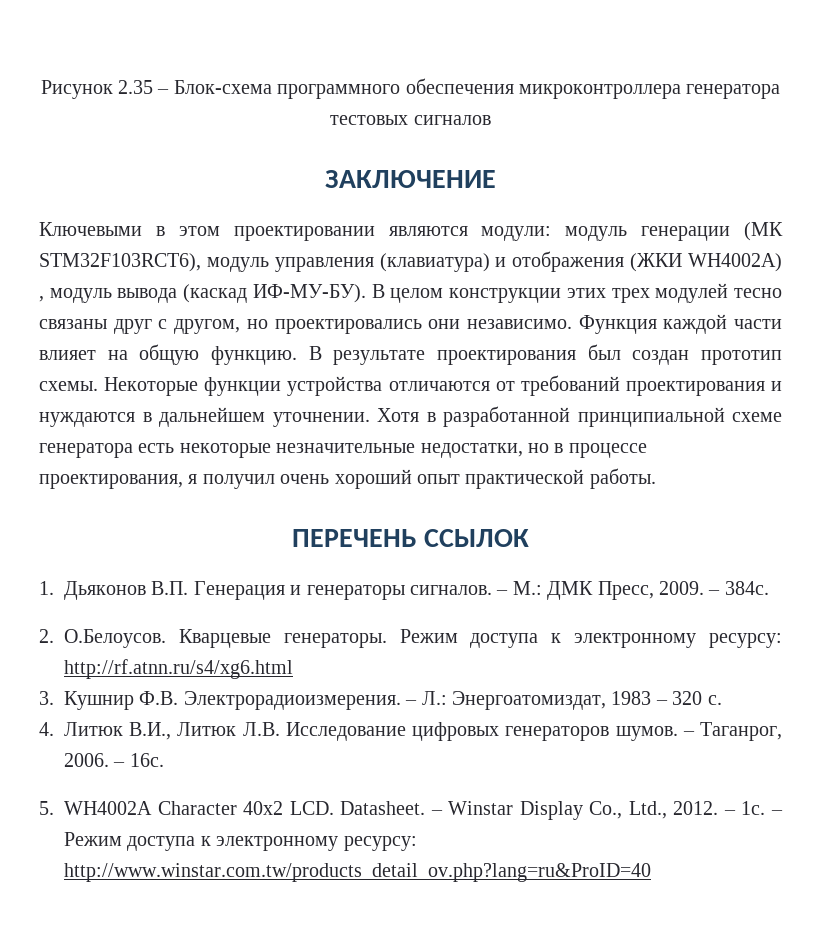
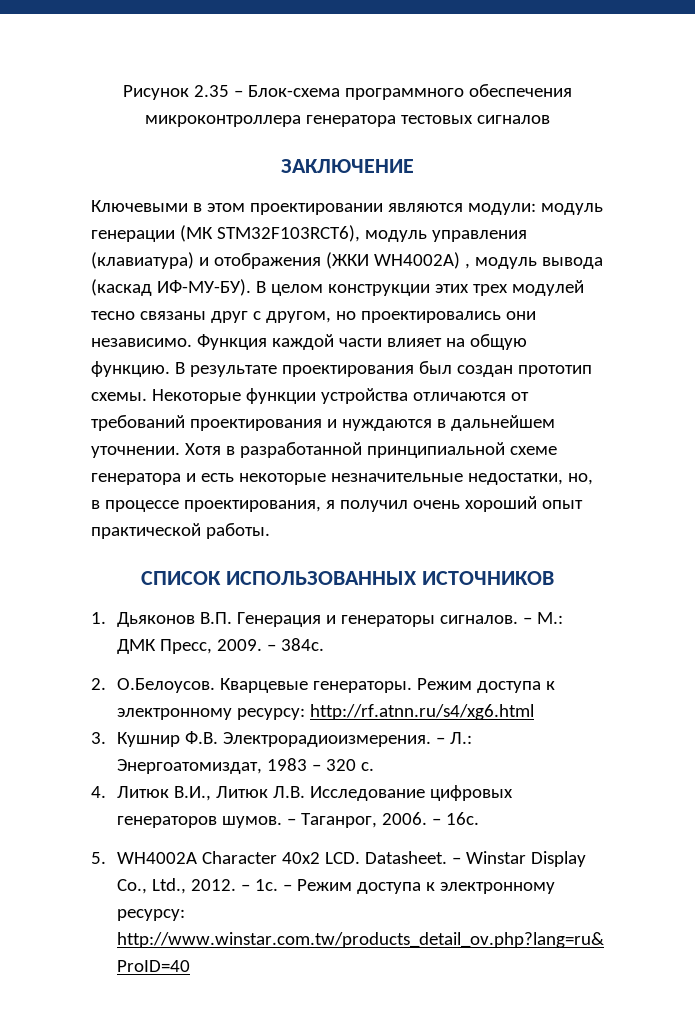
(133, 450) none -> [185,473,196,482] и
[528,443,549,453] но -> [567,473,593,485] но,
[292,529,529,547] ПЕРЕЧЕНЬ ССЫЛОК -> [141,571,554,585] СПИСОК ИСПОЛЬЗОВАННЫХ ИСТОЧНИКОВ

